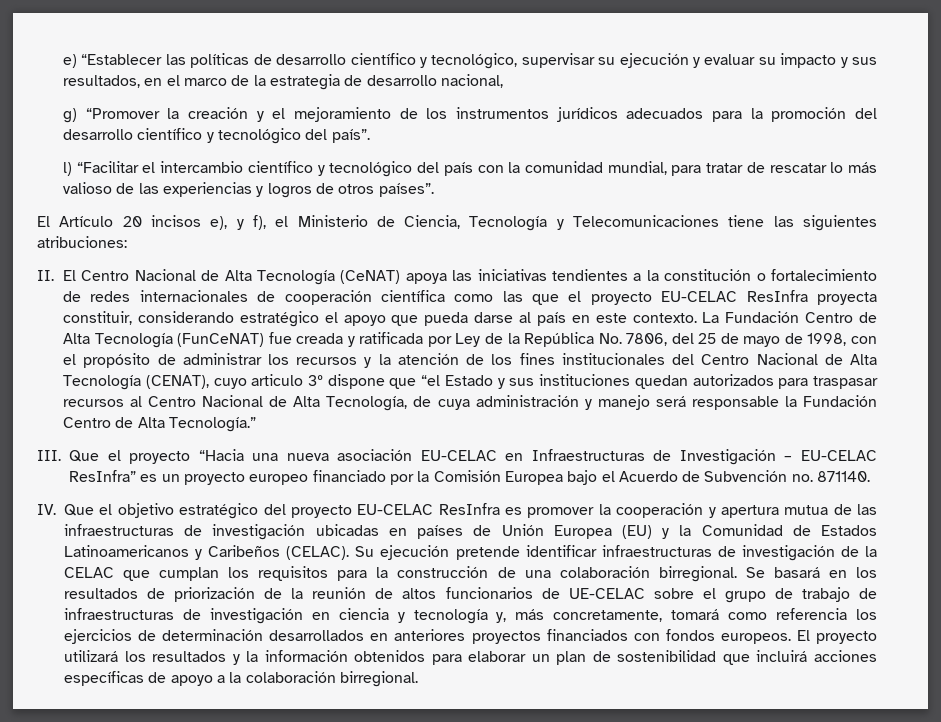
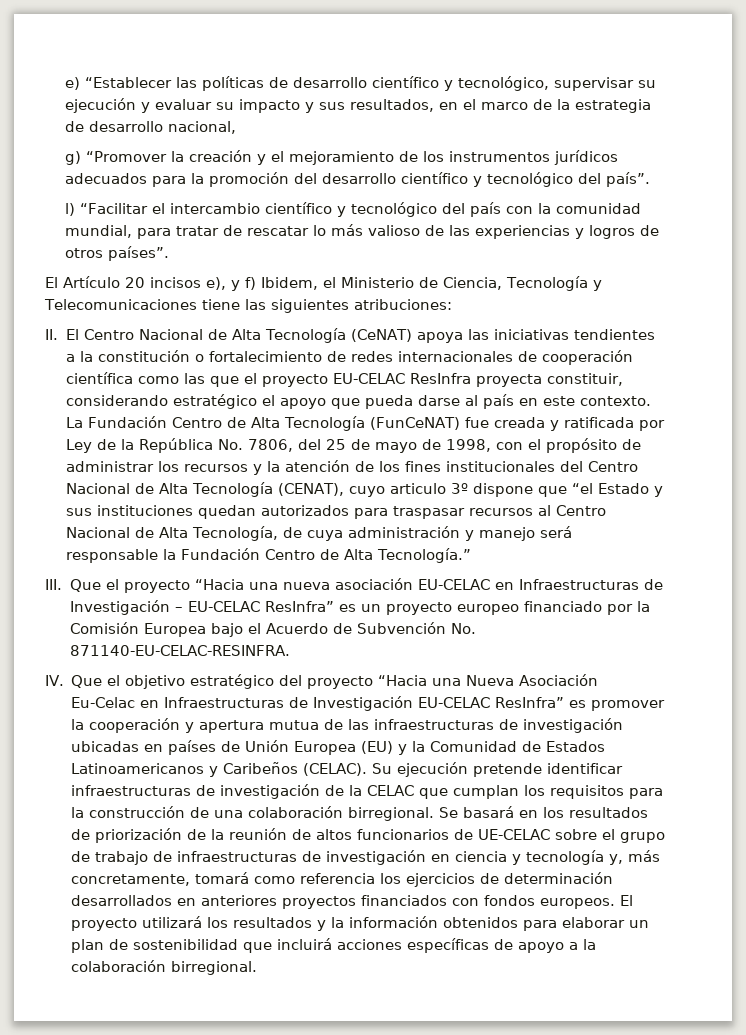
[252,215,266,230] f), -> [245,277,318,290] f) Ibidem,
[791,471,871,482] no. 871140. -> [450,623,476,634] [69,645,290,656] No. 871140-EU-CELAC-RESINFRA.
[357,503,500,515] EU-CELAC ResInfra -> [378,674,599,686] [71,696,565,711] “Hacia una Nueva Asociación Eu-Celac en Infraestructuras de Investigación EU-CELAC ResInfra”

